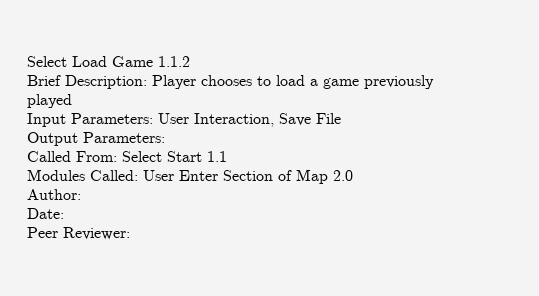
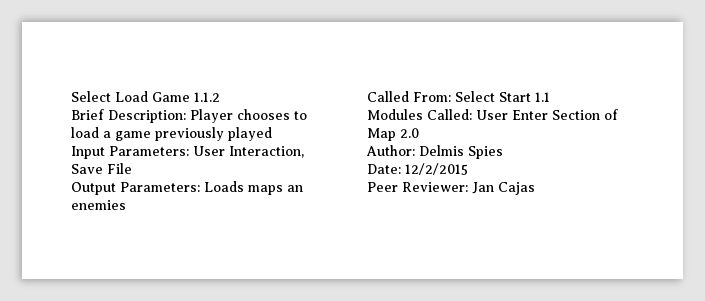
(165, 137) none -> [204,181,303,195] [71,200,126,210] Loads maps an enemies
(81, 194) none -> [419,145,503,159] Delmis Spies
(64, 213) none -> [405,163,468,175] 12/2/2015
(130, 233) none -> [472,182,535,195] Jan Cajas

